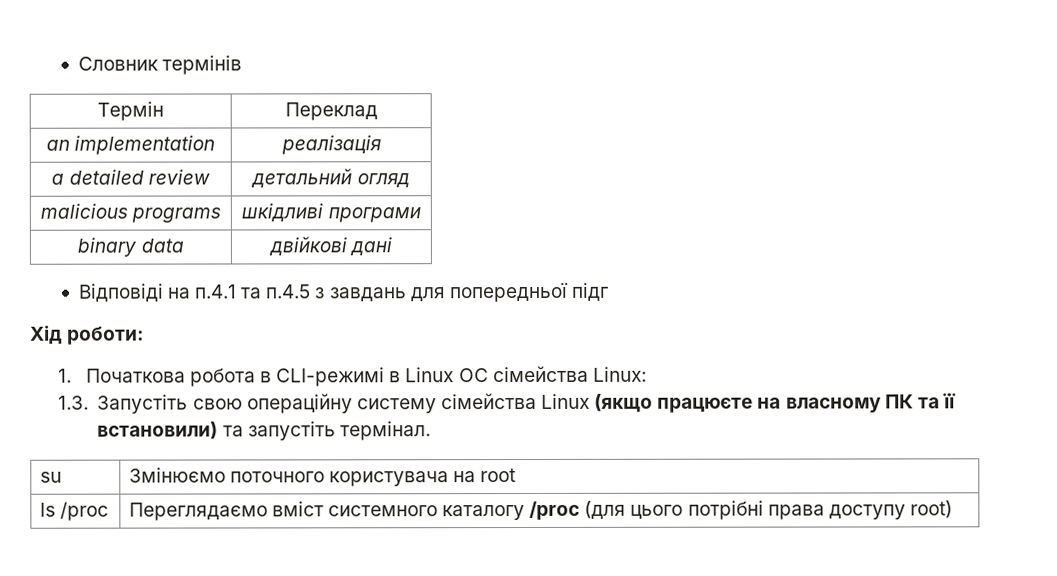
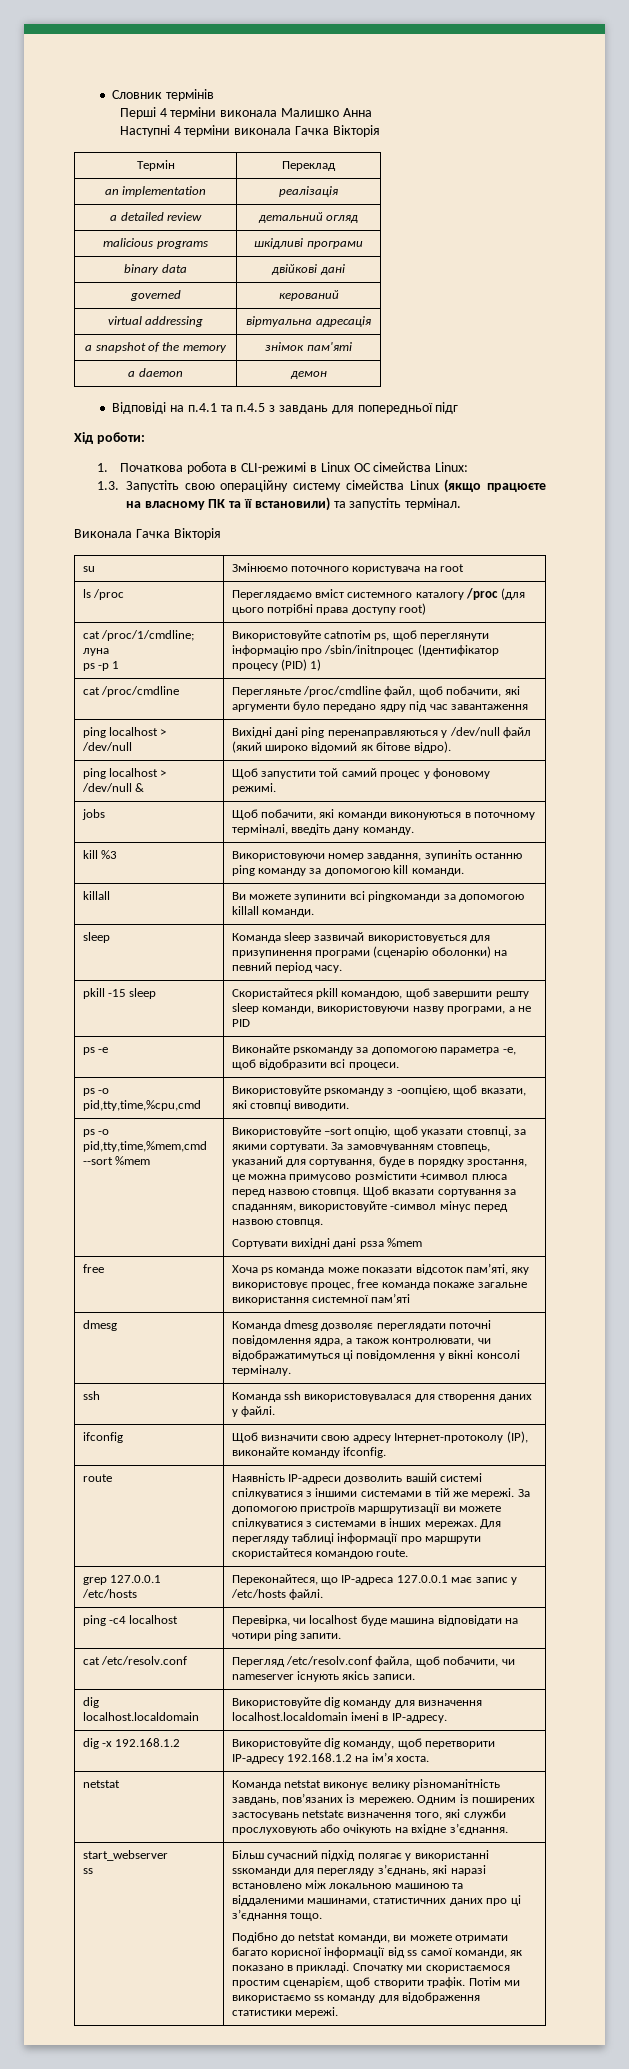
(242, 65) none -> [119,107,372,119] [119,125,380,137] // Перші 4 терміни виконала Малишко Анна // Наступні 4 терміни виконала Гачка Вікторія
(393, 246) none -> [129,290,181,301] [278,290,339,301] [107,316,204,327] [246,316,371,327] [85,342,227,353] [265,342,352,351] [128,368,183,377] [289,371,327,379] // governed | керований // virtual addressing | віртуальна адресація // a snapshot of the memory | знімок пам'яті // a daemon | демон
(431, 431) none -> [74,528,221,540] // Виконала Гачка Вікторія
(953, 509) none -> [82,630,195,641] [82,648,109,656] [82,661,120,671] [231,630,490,641] [231,644,499,656] [231,659,322,671] [82,686,180,697] [231,686,520,697] [231,701,528,712] [82,727,167,738] [81,742,132,751] [231,727,531,738] [231,741,451,753] [82,768,167,779] [81,783,145,792] [231,768,490,779] [231,783,276,794] [81,809,105,820] [231,809,535,820] [231,824,414,835] [82,850,118,859] [231,850,523,861] [231,865,464,876] [82,891,110,900] [231,891,524,902] [231,906,315,917] [82,932,110,943] [231,932,491,943] [231,946,508,958] [231,962,343,973] [82,988,157,999] [231,988,529,999] [231,1003,531,1014] [231,1019,250,1027] [82,1047,109,1055] [231,1044,516,1055] [231,1059,399,1070] [82,1088,110,1096] [82,1100,201,1111] [231,1085,526,1096] [231,1100,350,1111] [82,1129,110,1137] [82,1141,207,1152] [82,1156,151,1165] [231,1126,526,1137] [231,1142,491,1152] [231,1156,527,1167] [231,1171,507,1182] [231,1186,516,1197] [231,1201,509,1212] [231,1219,324,1227] [231,1238,423,1249] [82,1264,104,1273] [231,1263,530,1275] [231,1279,527,1290] [231,1293,411,1305] [82,1320,117,1331] [231,1320,492,1331] [231,1335,491,1346] [231,1350,520,1361] [231,1365,291,1376] [82,1391,100,1400] [231,1391,532,1402] [231,1406,276,1417] [82,1432,123,1443] [231,1431,528,1443] [231,1447,387,1458] [82,1474,112,1482] [231,1473,483,1484] [231,1488,530,1499] [231,1503,502,1514] [231,1518,501,1529] [231,1533,482,1544] [231,1548,409,1559] [82,1575,162,1585] [81,1589,137,1598] [231,1574,517,1585] [230,1589,324,1600] [82,1615,179,1626] [231,1615,518,1626] [231,1630,342,1641] [82,1656,188,1665] [231,1656,515,1667] [231,1671,415,1682] [82,1697,99,1708] [82,1712,199,1721] [231,1697,483,1708] [231,1712,447,1723] [82,1738,181,1749] [231,1738,496,1749] [231,1752,430,1764] [82,1780,120,1788] [231,1779,501,1790] [231,1793,535,1805] [231,1809,506,1820] [231,1823,508,1835] [82,1850,168,1861] [82,1868,93,1874] [231,1850,489,1861] [231,1864,486,1876] [231,1880,464,1889] [231,1895,521,1906] [231,1909,323,1921] [231,1932,508,1943] [231,1947,523,1958] [231,1962,510,1973] [231,1977,520,1988] [231,1992,481,2003] [231,2007,339,2018] // cat /proc/1/cmdline; луна // ps -p 1 | Використовуйте catпотім ps, щоб переглянути інформацію про /sbin/initпроцес (Ідентифікатор процесу (PID) 1) // cat /proc/cmdline | Перегляньте /proc/cmdline файл, щоб побачити, які аргументи було передано ядру під час завантаження // ping localhost > /dev/null | Вихідні дані ping перенаправляються у /dev/null файл (який широко відомий як бітове відро). // ping localhost > /dev/null & | Щоб запустити той самий процес у фоновому режимі. // jobs | Щоб побачити, які команди виконуються в поточному терміналі, введіть дану команду. // kill %3 | Використовуючи номер завдання, зупиніть останню ping команду за допомогою kill команди. // killall | Ви можете зупинити всі pingкоманди за допомогою killall команди. // sleep | Команда sleep зазвичай використовується для призупинення програми (сценарію оболонки) на певний період часу. // pkill -15 sleep | Скористайтеся pkill командою, щоб завершити решту sleep команди, використовуючи назву програми, а не PID // ps -e | Виконайте psкоманду за допомогою параметра -e, щоб відобразити всі процеси. // ps -o pid,tty,time,%cpu,cmd | Використовуйте psкоманду з -oопцією, щоб вказати, які стовпці виводити. // ps -o pid,tty,time,%mem,cmd --sort %mem | Використовуйте –sort опцію, щоб указати стовпці, за якими сортувати. За замовчуванням стовпець, указаний для сортування, буде в порядку зростання, це можна примусово розмістити +символ плюса перед назвою стовпця. Щоб вказати сортування за спаданням, використовуйте -символ мінус перед назвою стовпця. // Сортувати вихідні дані psза %mem // free | Хоча ps команда може показати відсоток пам’яті, яку використовує процес, free команда покаже загальне використання системної пам’яті // dmesg | Команда dmesg дозволяє переглядати поточні повідомлення ядра, а також контролювати, чи відображатимуться ці повідомлення у вікні консолі терміналу. // ssh | Команда ssh використовувалася для створення даних у файлі. // ifconfig | Щоб визначити свою адресу Інтернет-протоколу (IP), виконайте команду ifconfig. // route | Наявність IP-адреси дозволить вашій системі спілкуватися з іншими системами в тій же мережі. За допомогою пристроїв маршрутизації ви можете спілкуватися з системами в інших мережах. Для перегляду таблиці інформації про маршрути скористайтеся командою route. // grep 127.0.0.1 /etc/hosts | Переконайтеся, що IP-адреса 127.0.0.1 має запис у /etc/hosts файлі. // ping -c4 localhost | Перевірка, чи localhost буде машина відповідати на чотири ping запити. // cat /etc/resolv.conf | Перегляд /etc/resolv.conf файла, щоб побачити, чи nameserver існують якісь записи. // dig localhost.localdomain | Використовуйте dig команду для визначення localhost.localdomain імені в IP-адресу. // dig -x 192.168.1.2 | Використовуйте dig команду, щоб перетворити IP-адресу 192.168.1.2 на ім’я хоста. // netstat | Команда netstat виконує велику різноманітність завдань, пов’язаних із мережею. Одним із поширених застосувань netstatє визначення того, які служби прослуховують або очікують на вхідне з’єднання. // start_webserver // ss | Більш сучасний підхід полягає у використанні ssкоманди для перегляду з’єднань, які наразі встановлено між локальною машиною та віддаленими машинами, статистичних даних про ці з’єднання тощо. // Подібно до netstat команди, ви можете отримати багато корисної інформації від ss самої команди, як показано в прикладі. Спочатку ми скористаємося простим сценарієм, щоб створити трафік. Потім ми використаємо ss команду для відображення статистики мережі.

